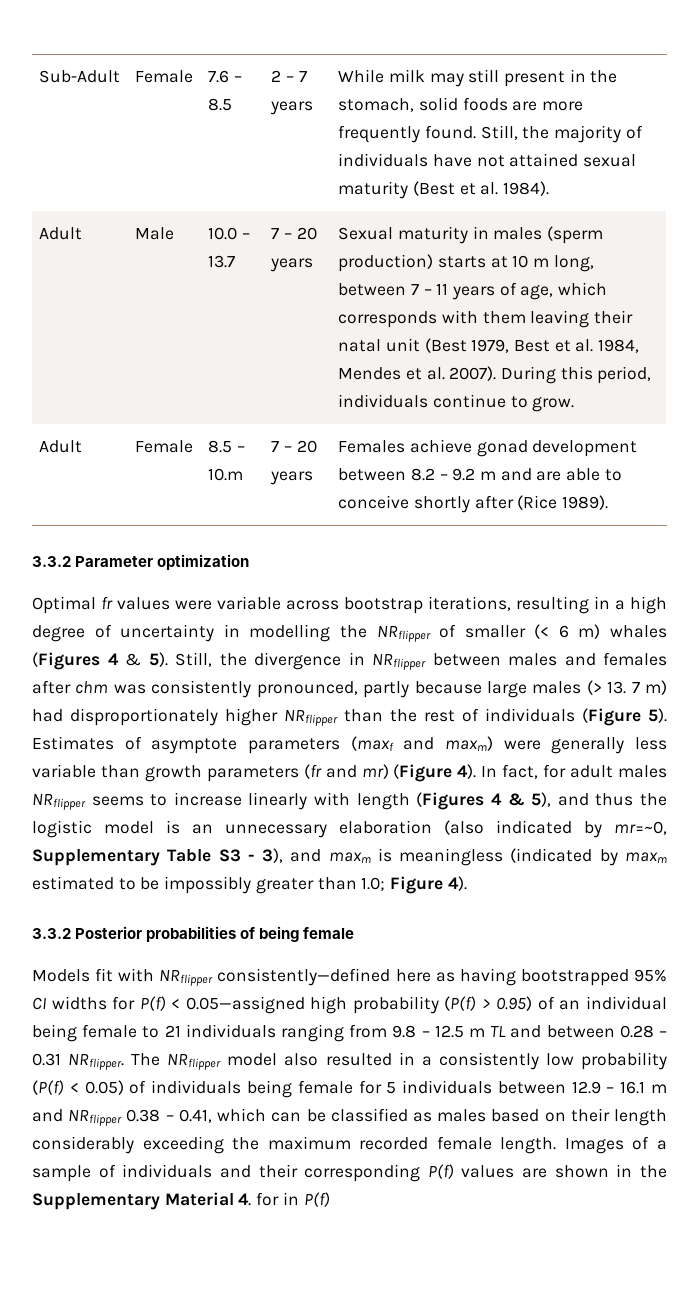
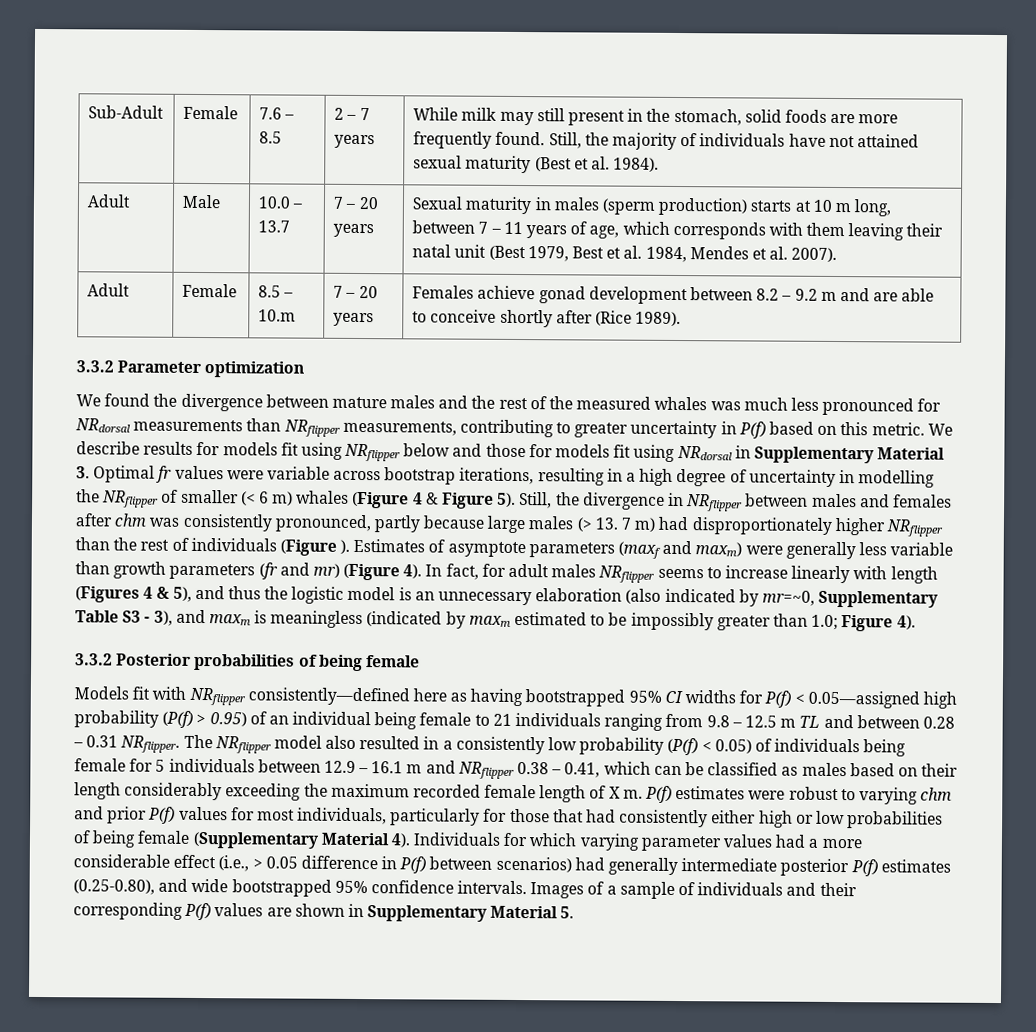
[501,366,652,384] [338,394,575,412] During this period, individuals continue to grow. -> (838, 255) none
(250, 562) none -> [76,393,942,416] [75,418,953,439] [76,441,946,464] [76,466,90,479] We found the divergence between mature males and the rest of the measured whales was much less pronounced for NRdorsal measurements than NRflipper measurements, contributing to greater uncertainty in P(f) based on this metric. We describe results for models fit using NRflipper below and those for models fit using NRdorsal in Supplementary Material 3.
[32,652,141,670] (Figures 4 & -> [352,491,495,509] (Figure 4 & Figure
[648,708,667,723] 5). -> [340,539,351,554] ).
[500,1137,557,1154] length. -> [539,785,953,805] [74,806,944,829] [73,830,862,852] [73,854,951,877] [73,878,528,897] length of X m. P(f) estimates were robust to varying chm and prior P(f) values for most individuals, particularly for those that had consistently either high or low probabilities of being female (Supplementary Material 4). Individuals for which varying parameter values had a more considerable effect (i.e., > 0.05 difference in P(f) between scenarios) had generally intermediate posterior P(f) estimates (0.25-0.80), and wide bootstrapped 95% confidence intervals.
[639,1165,667,1178] [32,1192,330,1210] the Supplementary Material 4. for in P(f) -> [367,905,575,922] Supplementary Material 5.

